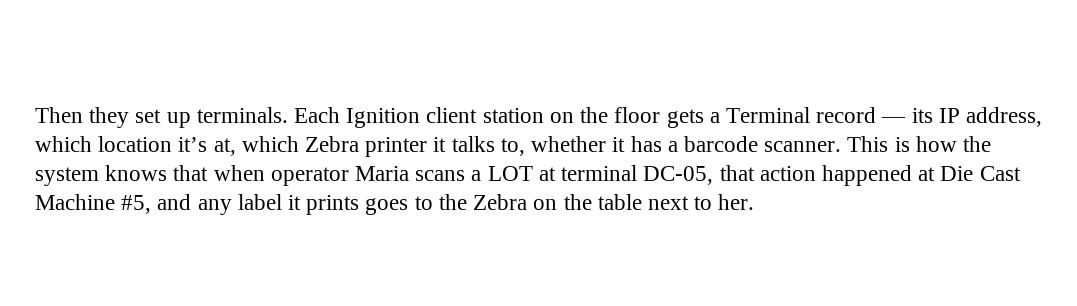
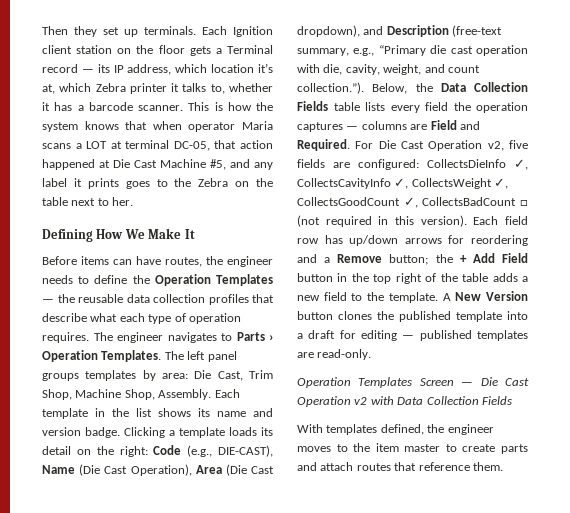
(755, 202) none -> [42,228,195,242] [42,256,273,267] [42,274,273,286] [42,294,274,305] [42,313,241,324] [42,332,273,343] [42,350,237,362] [42,370,273,381] [42,389,240,400] [42,408,273,419] [42,427,273,438] [42,445,273,457] [42,464,274,476] [297,25,503,37] [297,45,528,56] [297,64,480,75] [297,82,528,94] [297,101,528,113] [297,120,480,132] [297,139,528,151] [297,159,528,170] [297,178,509,189] [297,197,528,208] [297,215,528,227] [297,235,528,246] [297,253,528,265] [297,273,528,284] [297,291,528,303] [297,311,528,322] [297,330,528,341] [297,349,372,360] [297,377,529,388] [297,396,512,407] [297,424,494,435] [297,443,528,454] [297,462,503,471] // Defining How We Make It // Before items can have routes, the engineer needs to define the Operation Templates — the reusable data collection profiles that describe what each type of operation requires. The engineer navigates to Parts › Operation Templates. The left panel groups templates by area: Die Cast, Trim Shop, Machine Shop, Assembly. Each template in the list shows its name and version badge. Clicking a template loads its detail on the right: Code (e.g., DIE-CAST), Name (Die Cast Operation), Area (Die Cast dropdown), and Description (free-text summary, e.g., “Primary die cast operation with die, cavity, weight, and count collection.”). Below, the Data Collection Fields table lists every field the operation captures — columns are Field and Required. For Die Cast Operation v2, five fields are configured: CollectsDieInfo ✓, CollectsCavityInfo ✓, CollectsWeight ✓, CollectsGoodCount ✓, CollectsBadCount □ (not required in this version). Each field row has up/down arrows for reordering and a Remove button; the + Add Field button in the top right of the table adds a new field to the template. A New Version button clones the published template into a draft for editing — published templates are read-only. // Operation Templates Screen — Die Cast Operation v2 with Data Collection Fields // With templates defined, the engineer moves to the item master to create parts and attach routes that reference them.

